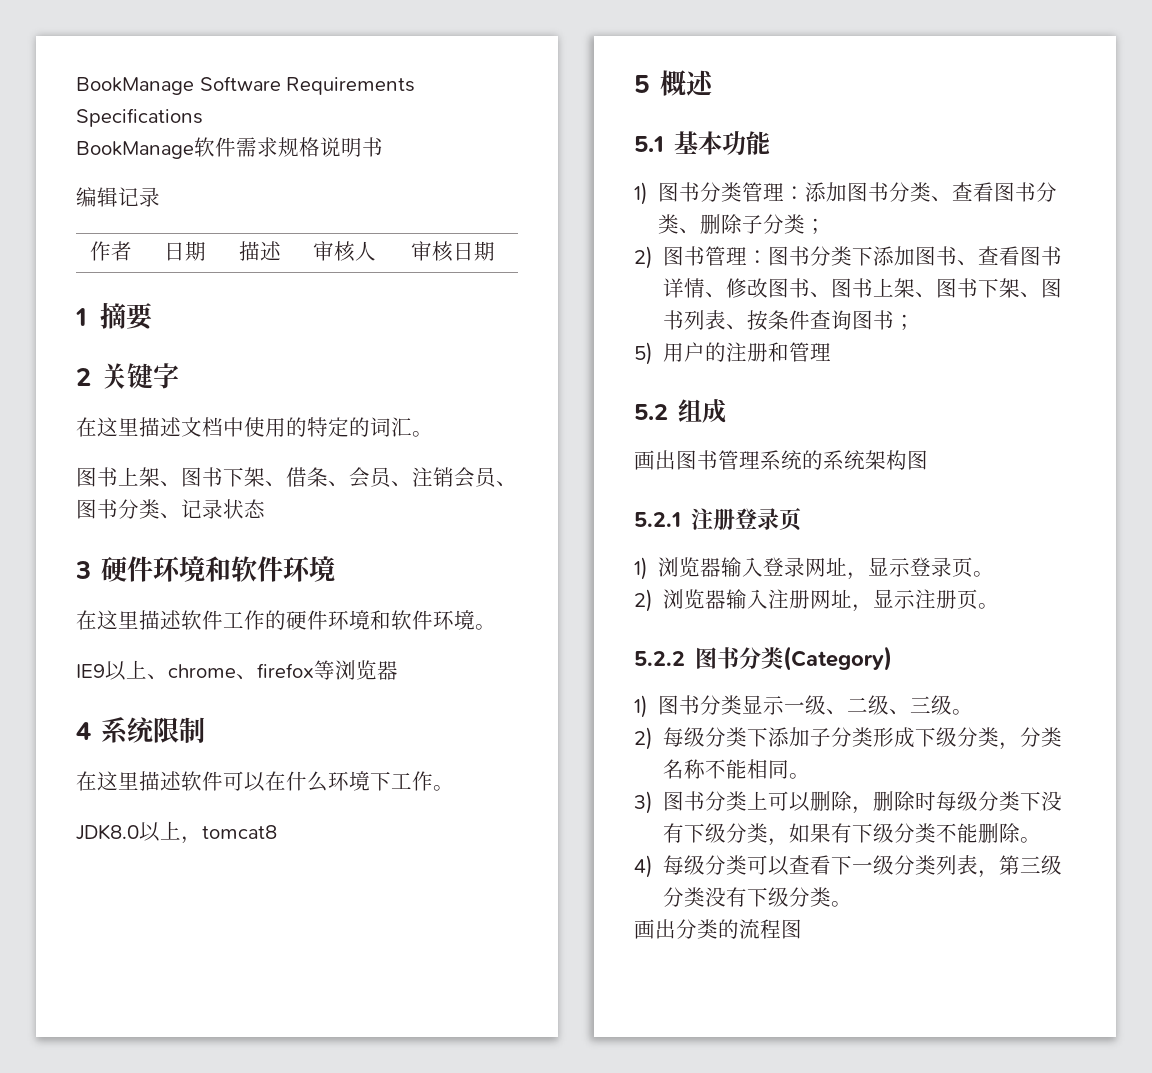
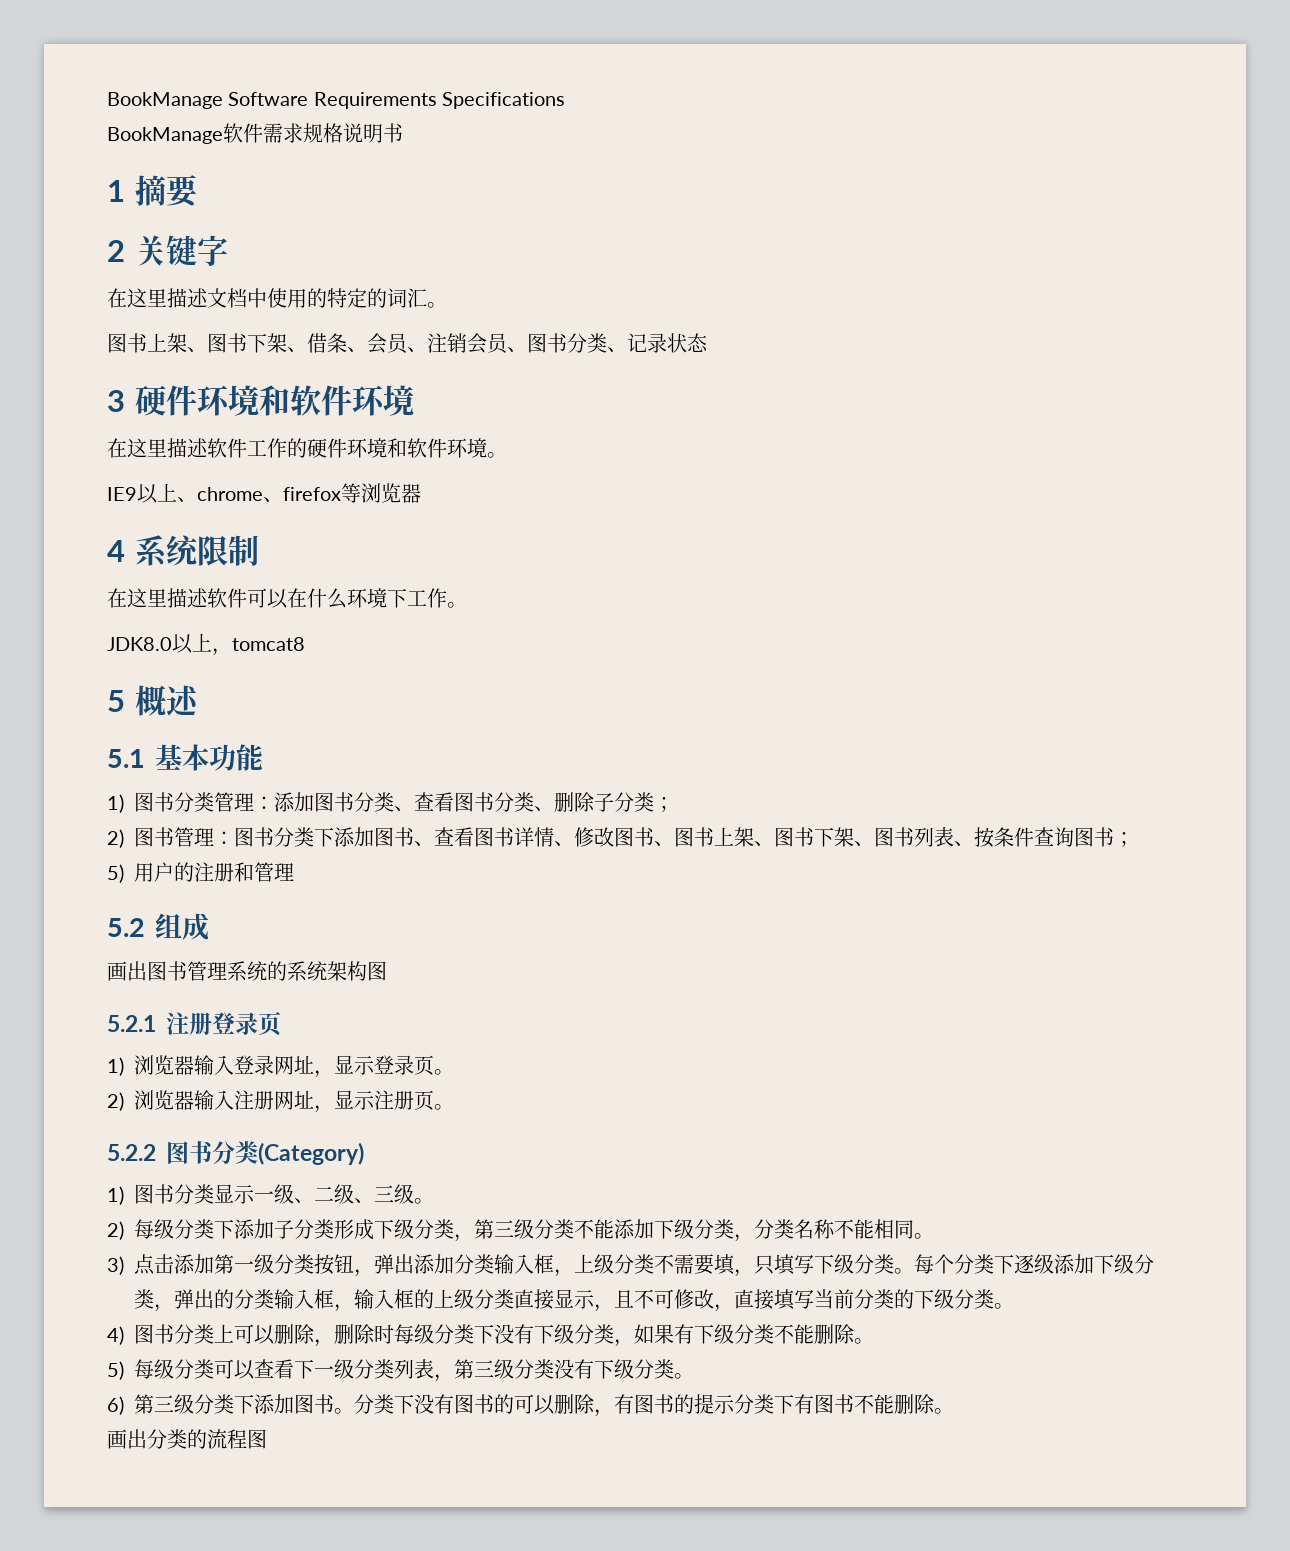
[76,187,160,207] [89,241,132,261] [163,241,206,261] [238,241,281,261] [312,241,376,262] [410,241,495,262] // 编辑记录 // 作者 | 日期 | 描述 | 审核人 | 审核日期 -> (403, 133) none
(1021, 746) none -> [474,1219,754,1242] 第三级分类不能添加下级分类，
(653, 802) none -> [134,1254,1154,1277] [134,1289,1014,1312] [107,1326,124,1345] 点击添加第一级分类按钮，弹出添加分类输入框，上级分类不需要填，只填写下级分类。每个分类下逐级添加下级分类，弹出的分类输入框，输入框的上级分类直接显示，且不可修改，直接填写当前分类的下级分类。 // 4)
[634,855,653,878] 4) -> [107,1361,124,1380] 5)
(853, 904) none -> [107,1394,954,1417] // 6)第三级分类下添加图书。分类下没有图书的可以删除，有图书的提示分类下有图书不能删除。

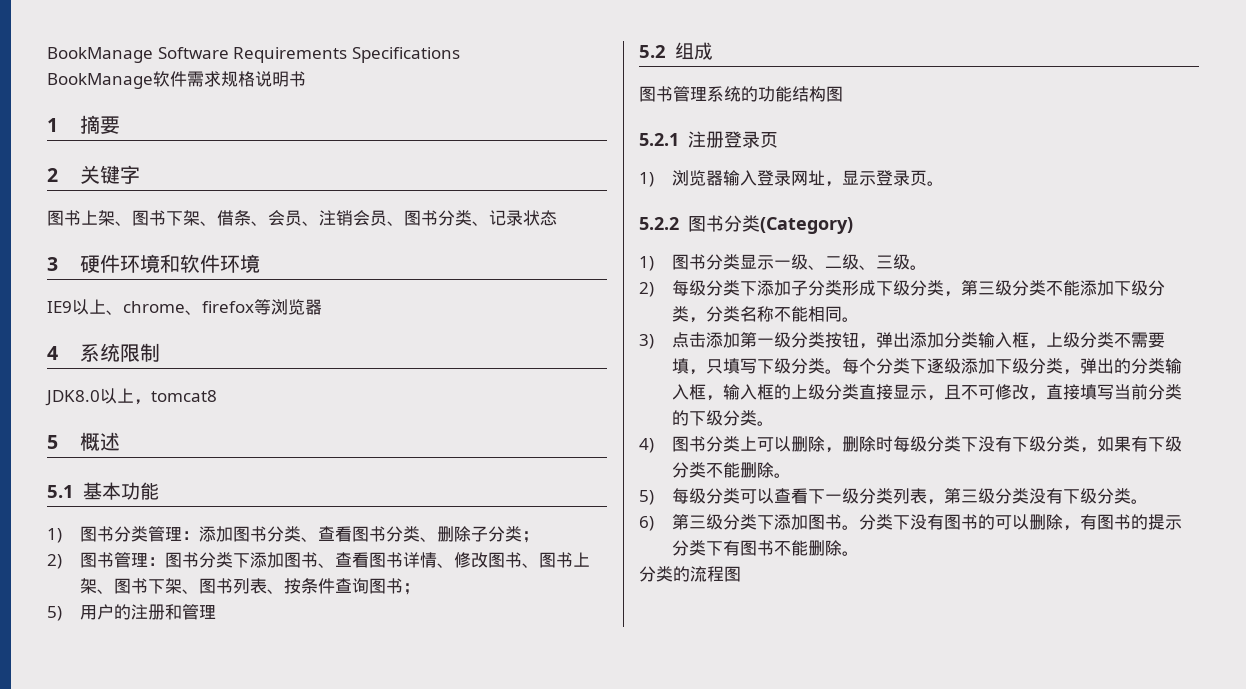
[107,288,447,308] // 在这里描述文档中使用的特定的词汇。 -> (141, 174) none
[107,438,507,458] // 在这里描述软件工作的硬件环境和软件环境。 -> (261, 263) none
[107,588,467,609] // 在这里描述软件可以在什么环境下工作。 -> (161, 352) none
[107,961,147,981] 画出 -> (713, 51) none
[287,961,347,981] 系统架 -> [758,86,809,102] 功能结
[107,1090,454,1113] // 2)浏览器输入注册网址，显示注册页。 -> (945, 183) none
[107,1429,147,1449] 画出 -> (860, 553) none

